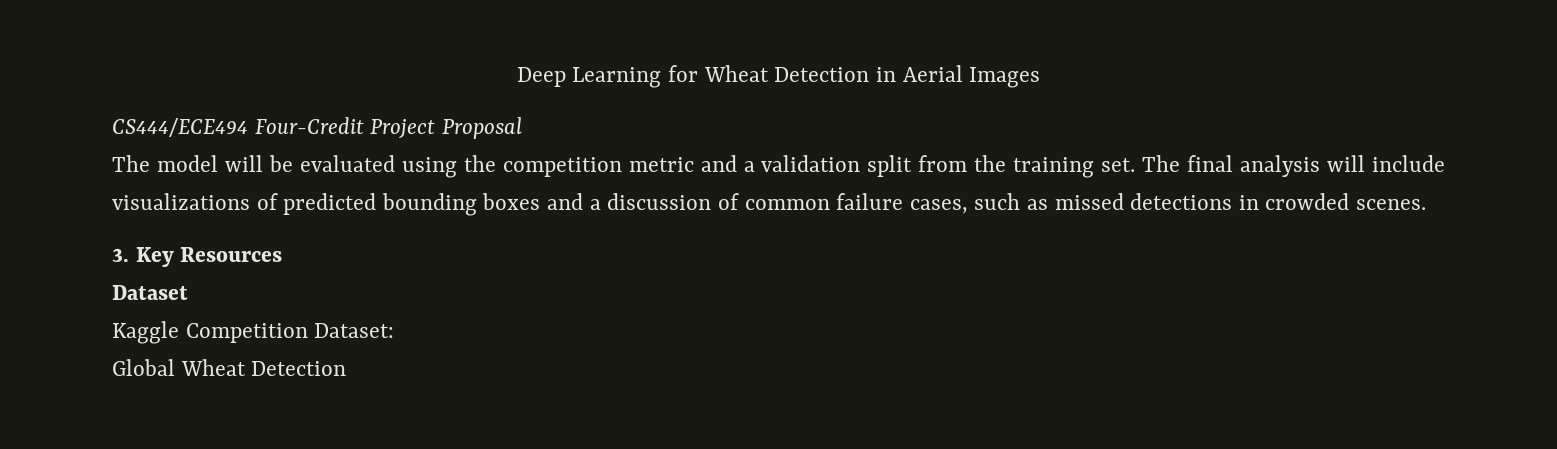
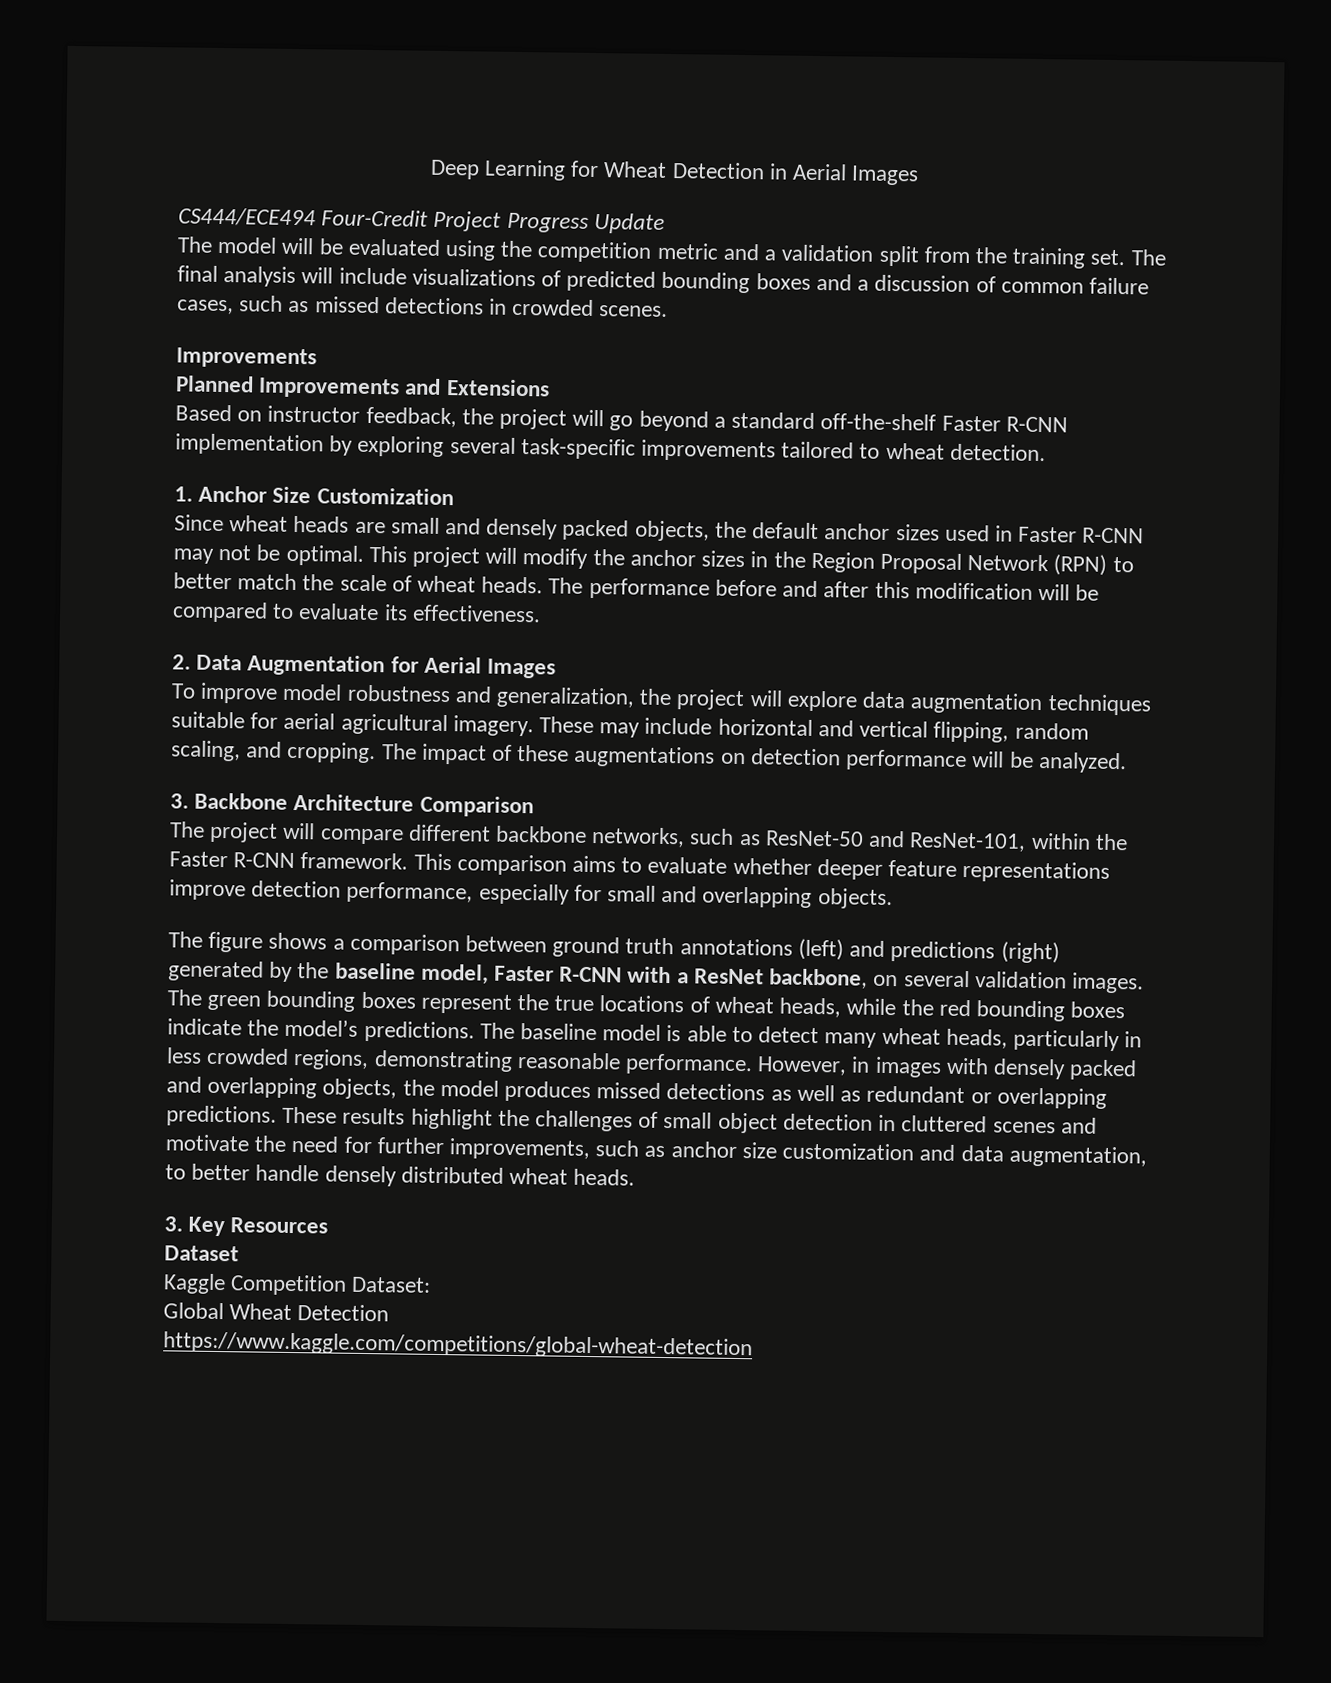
[441,117,522,139] Proposal -> [506,212,665,234] Progress Update
(1427, 204) none -> [176,347,317,369] [176,375,550,399] [175,404,1068,433] [175,433,1046,462] [174,485,454,506] [174,514,1145,544] [173,544,1134,576] [173,572,1100,601] [172,601,541,623] [172,654,557,679] [171,682,1152,716] [171,711,1089,743] [171,740,1127,774] [170,792,534,818] [170,821,1128,852] [169,851,1111,883] [169,879,893,910] [168,931,1060,964] [168,960,1144,994] [167,989,1126,1022] [167,1018,1143,1052] [166,1047,1138,1081] [166,1076,1107,1109] [166,1105,1097,1134] [165,1134,1147,1168] [165,1163,636,1187] // Improvements // Planned Improvements and Extensions // Based on instructor feedback, the project will go beyond a standard off-the-shelf Faster R-CNN implementation by exploring several task-specific improvements tailored to wheat detection. // 1. Anchor Size Customization // Since wheat heads are small and densely packed objects, the default anchor sizes used in Faster R-CNN may not be optimal. This project will modify the anchor sizes in the Region Proposal Network (RPN) to better match the scale of wheat heads. The performance before and after this modification will be compared to evaluate its effectiveness. // 2. Data Augmentation for Aerial Images // To improve model robustness and generalization, the project will explore data augmentation techniques suitable for aerial agricultural imagery. These may include horizontal and vertical flipping, random scaling, and cropping. The impact of these augmentations on detection performance will be analyzed. // 3. Backbone Architecture Comparison // The project will compare different backbone networks, such as ResNet-50 and ResNet-101, within the Faster R-CNN framework. This comparison aims to evaluate whether deeper feature representations improve detection performance, especially for small and overlapping objects. // The figure shows a comparison between ground truth annotations (left) and predictions (right) generated by the baseline model, Faster R-CNN with a ResNet backbone, on several validation images. The green bounding boxes represent the true locations of wheat heads, while the red bounding boxes indicate the model’s predictions. The baseline model is able to detect many wheat heads, particularly in less crowded regions, demonstrating reasonable performance. However, in images with densely packed and overlapping objects, the model produces missed detections as well as redundant or overlapping predictions. These results highlight the challenges of small object detection in cluttered scenes and motivate the need for further improvements, such as anchor size customization and data augmentation, to better handle densely distributed wheat heads.
(347, 368) none -> [163,1331,753,1360] // https://www.kaggle.com/competitions/global-wheat-detection

